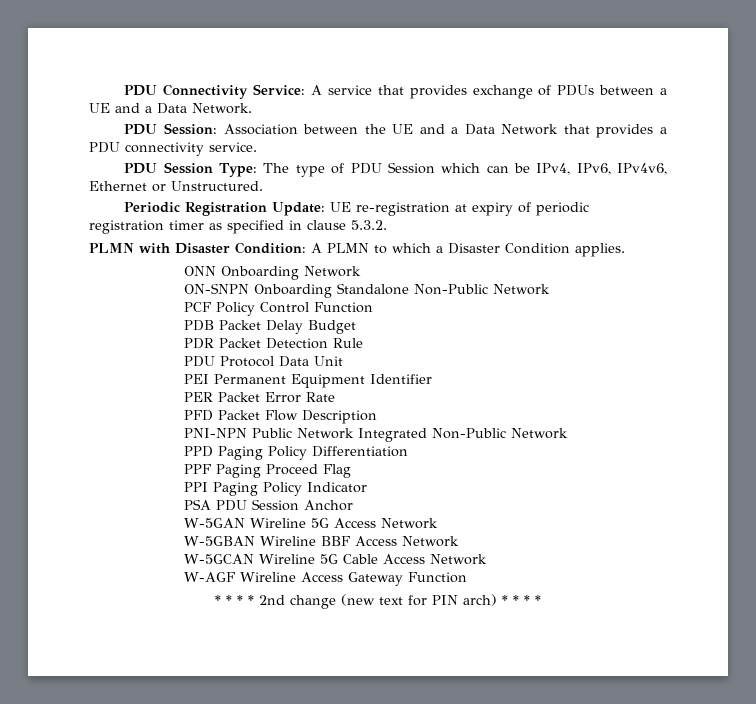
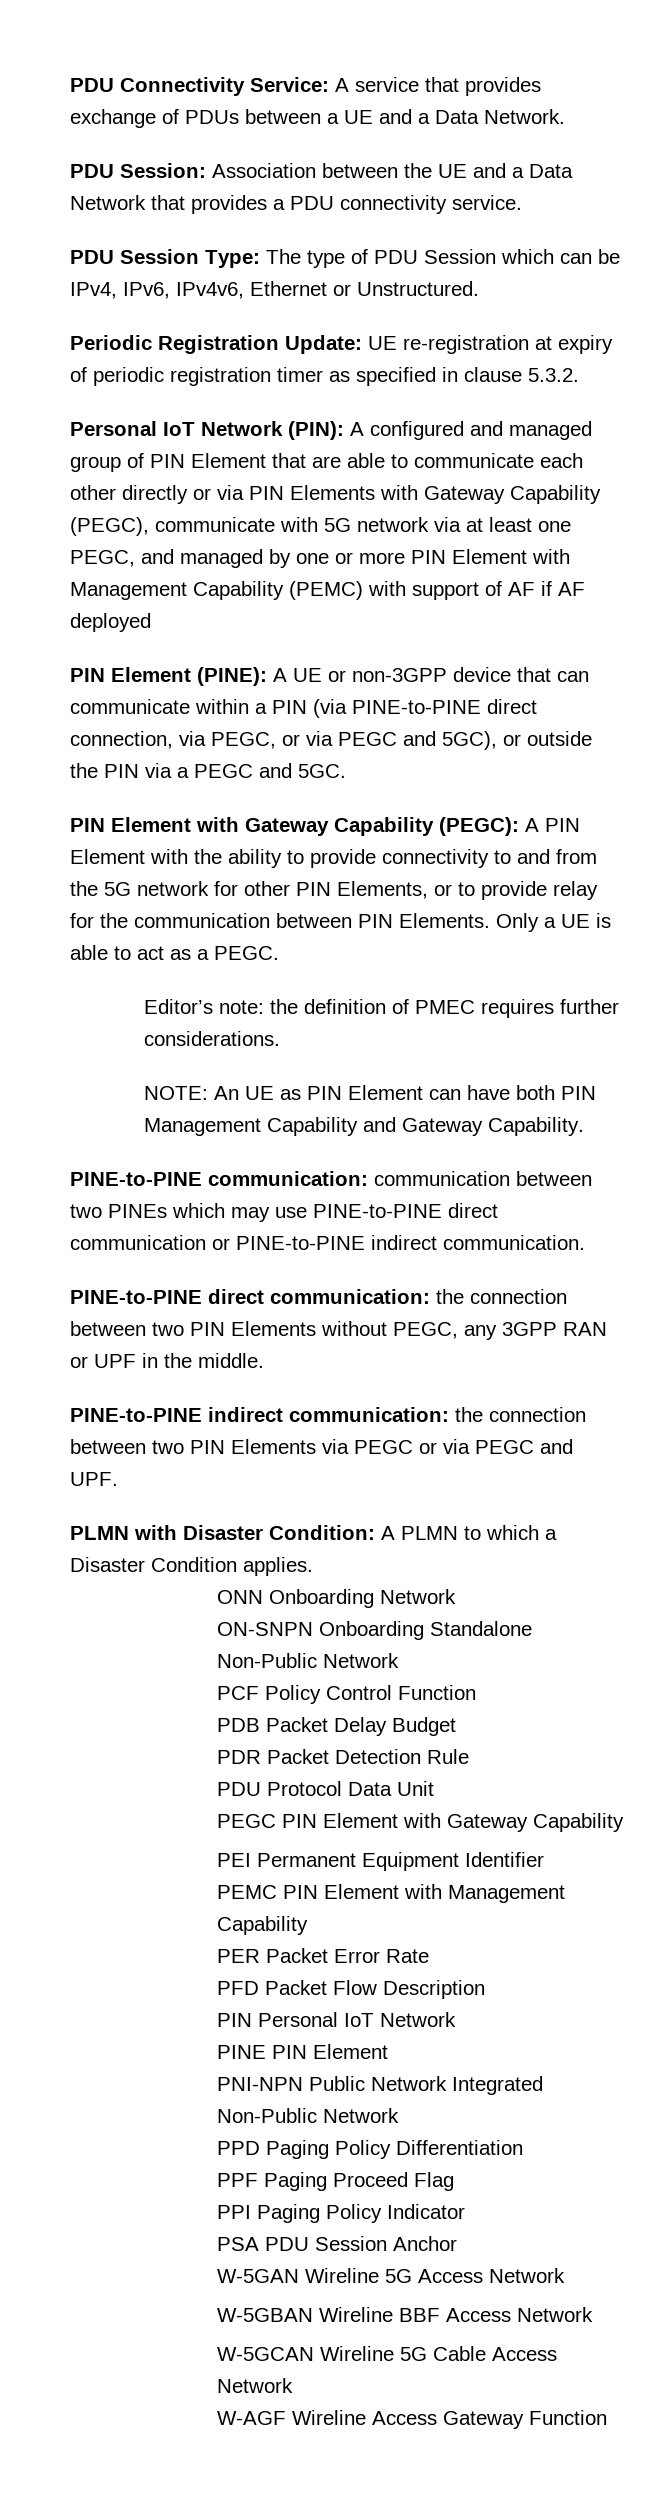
(387, 225) none -> [70,421,592,440] [70,453,583,472] [70,485,601,504] [70,517,571,536] [70,549,570,568] [70,581,585,600] [70,613,151,632] [70,667,589,686] [70,699,537,718] [70,731,592,750] [70,763,346,778] [70,817,580,836] [70,849,597,868] [70,881,598,900] [70,913,611,932] [70,945,279,960] [143,999,619,1018] [143,1031,280,1046] [143,1085,596,1100] [143,1117,584,1136] [70,1171,592,1186] [70,1203,498,1222] [70,1235,585,1250] [70,1289,567,1304] [70,1321,607,1340] [70,1353,264,1368] [70,1407,586,1422] [70,1439,573,1454] [70,1472,118,1486] // Personal IoT Network (PIN): A configured and managed group of PIN Element that are able to communicate each other directly or via PIN Elements with Gateway Capability (PEGC), communicate with 5G network via at least one PEGC, and managed by one or more PIN Element with Management Capability (PEMC) with support of AF if AF deployed // PIN Element (PINE): A UE or non-3GPP device that can communicate within a PIN (via PINE-to-PINE direct connection, via PEGC, or via PEGC and 5GC), or outside the PIN via a PEGC and 5GC. // PIN Element with Gateway Capability (PEGC): A PIN Element with the ability to provide connectivity to and from the 5G network for other PIN Elements, or to provide relay for the communication between PIN Elements. Only a UE is able to act as a PEGC. // Editor’s note: the definition of PMEC requires further considerations. // NOTE: An UE as PIN Element can have both PIN Management Capability and Gateway Capability. // PINE-to-PINE communication: communication between two PINEs which may use PINE-to-PINE direct communication or PINE-to-PINE indirect communication. // PINE-to-PINE direct communication: the connection between two PIN Elements without PEGC, any 3GPP RAN or UPF in the middle. // PINE-to-PINE indirect communication: the connection between two PIN Elements via PEGC or via PEGC and UPF.
[183,374,432,388] PEI Permanent Equipment Identifier -> [217,1813,625,1832] [217,1852,545,1871] [217,1884,566,1903] [217,1916,309,1935] PEGC PIN Element with Gateway Capability // PEI Permanent Equipment Identifier // PEMC PIN Element with Management Capability
(377, 417) none -> [217,2012,457,2027] [217,2044,389,2059] // PIN Personal IoT Network // PINE PIN Element
[215,594,541,609] // * * * * 2nd change (new text for PIN arch) * * * * -> (608, 2417) none

